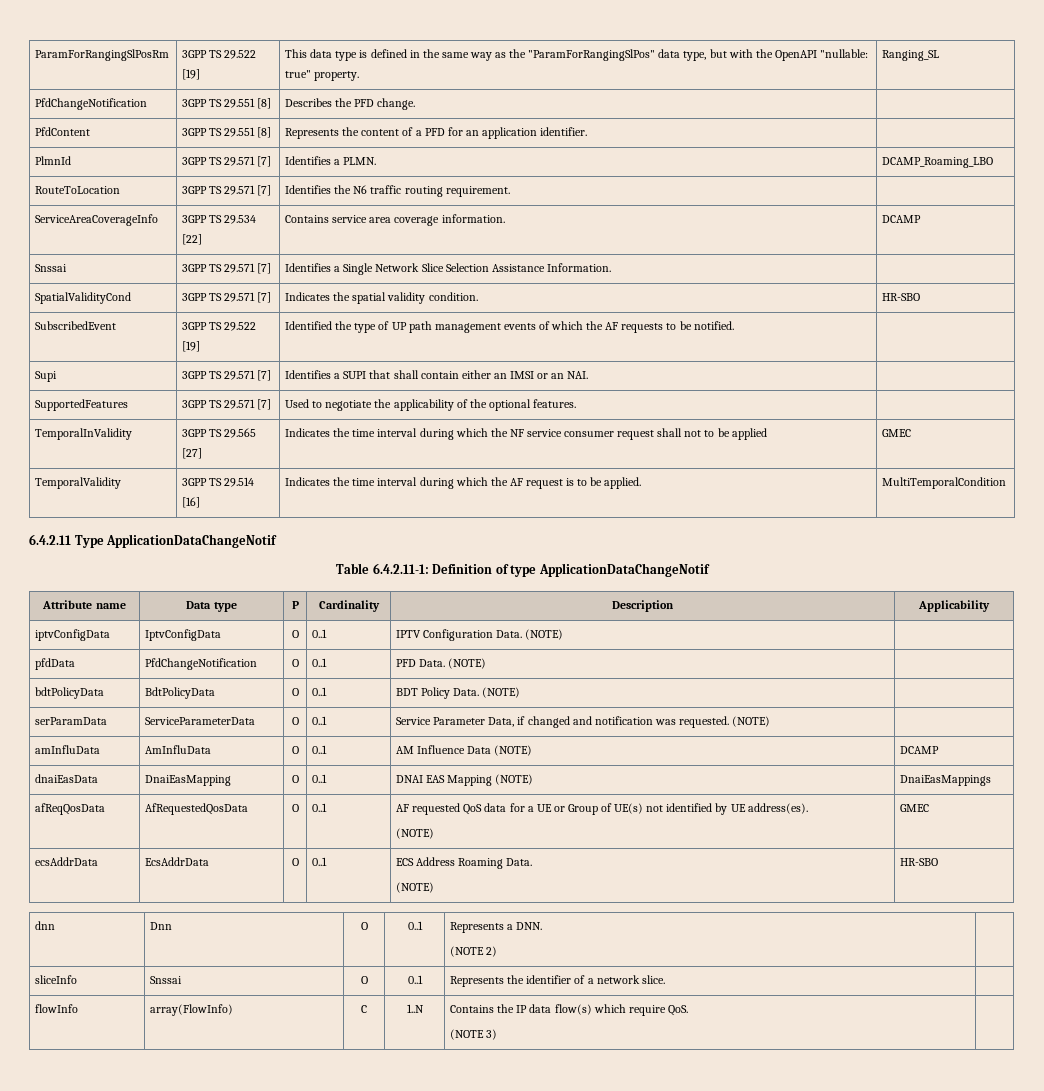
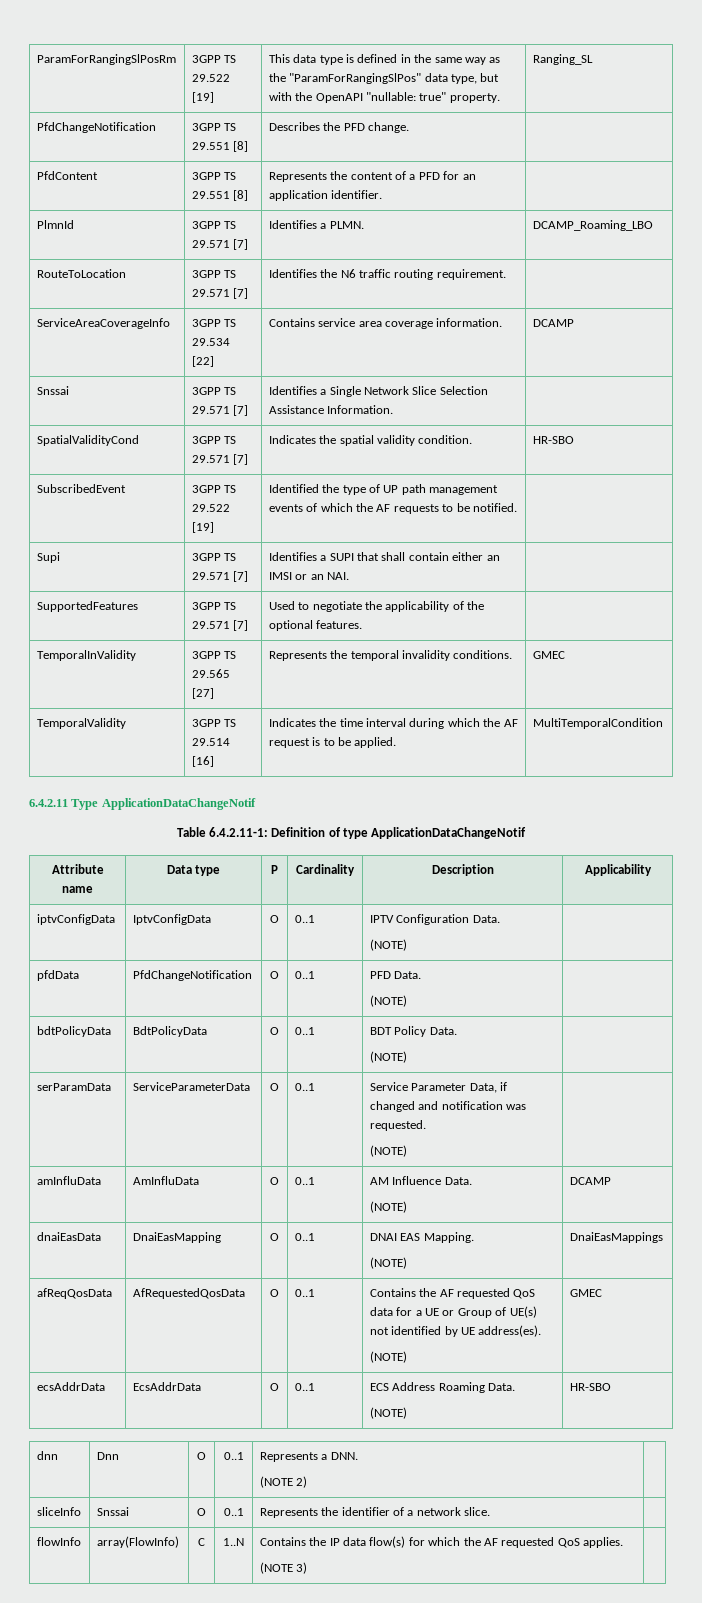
[285,428,767,440] Indicates the time interval during which the NF service consumer request shall not to be applied -> [268,650,513,661] Represents the temporal invalidity conditions.
(523, 634) none -> (500, 919) //
(446, 663) none -> (422, 975) //
(480, 692) none -> (457, 1031) //
(729, 722) none -> (426, 1125) //
[467,746,492,754] Data -> [444,1177,472,1185] Data. //
[447,775,493,786] Mapping -> [423,1232,474,1243] Mapping. //
(328, 807) none -> [369,1288,437,1297] Contains the
[593,1004,688,1016] which require QoS. -> [408,1537,624,1548] for which the AF requested QoS applies.

